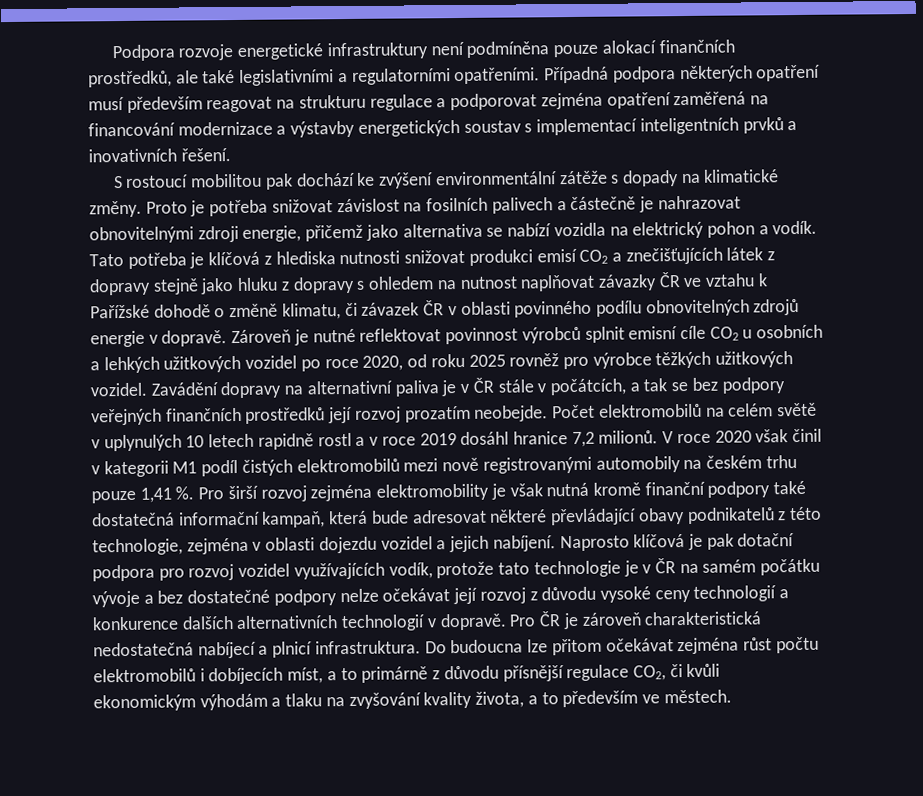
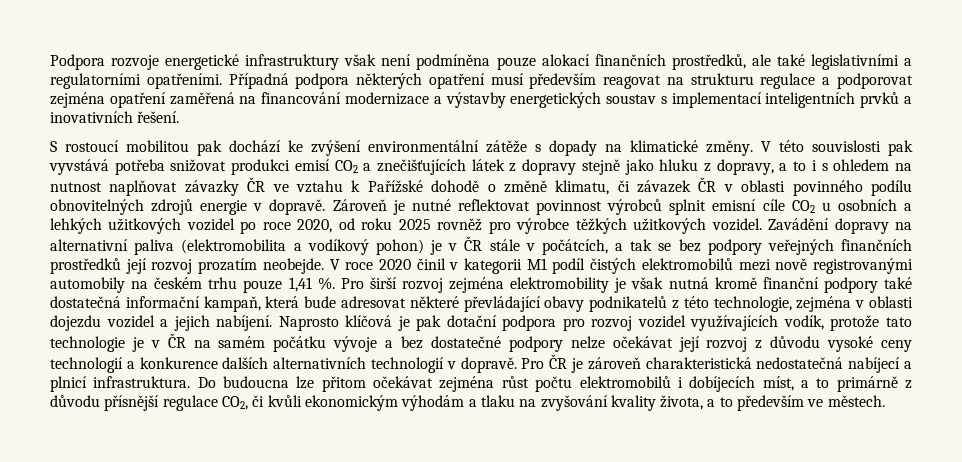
(428, 51) none -> [344,54,377,66] však
[145,195,741,217] [89,220,818,244] [89,250,401,269] Proto je potřeba snižovat závislost na fosilních palivech a částečně je nahrazovat obnovitelnými zdroji energie, přičemž jako alternativa se nabízí vozidla na elektrický pohon a vodík. Tato potřeba je klíčová z hlediska nutnosti -> [761,140,913,156] [49,159,165,175] V této souvislosti pak vyvstává potřeba
[292,276,355,294] dopravy -> [716,159,817,175] dopravy, a to i
(439, 388) none -> [181,239,424,255] (elektromobilita a vodíkový pohon)
[552,402,817,419] [91,430,659,452] Počet elektromobilů na celém světě v uplynulých 10 letech rapidně rostl a v roce 2019 dosáhl hranice 7,2 milionů. -> (324, 266) none
[755,429,789,443] však -> (411, 264) none

